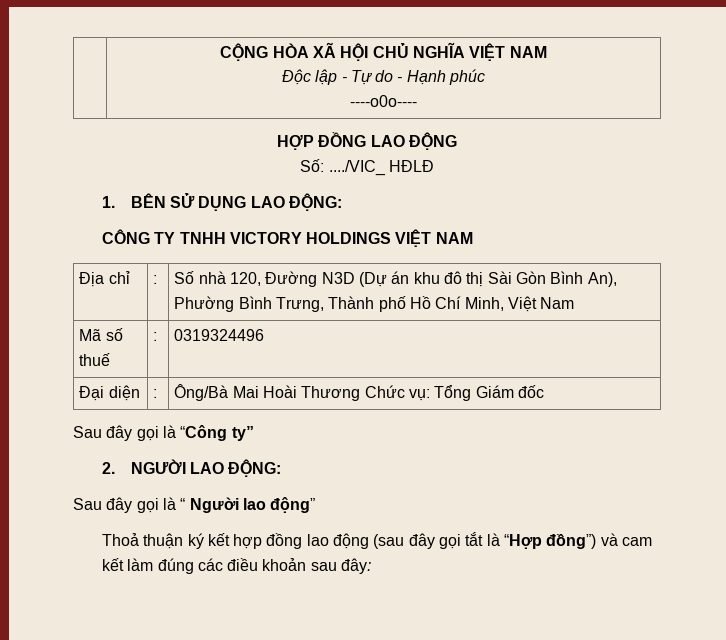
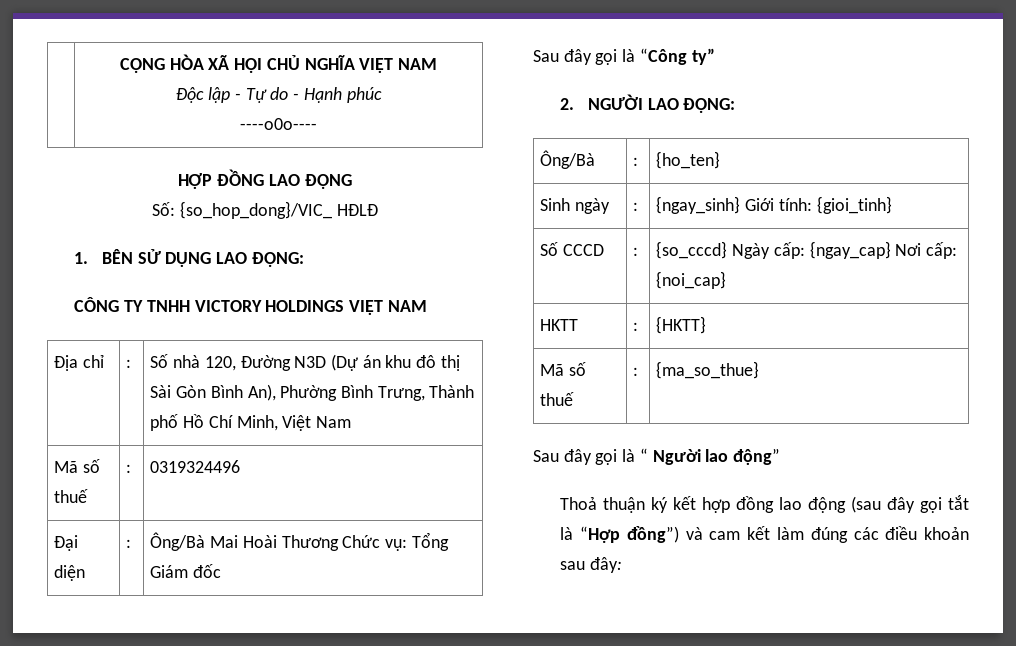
[328,160,386,176] ..../VIC_ -> [180,201,332,219] {so_hop_dong}/VIC_
(282, 468) none -> [540,150,596,169] [633,157,639,166] [656,151,721,169] [540,198,611,214] [633,202,639,211] [656,196,892,214] [540,242,605,256] [633,247,639,256] [656,241,958,259] [656,271,727,289] [540,319,579,331] [633,322,639,331] [656,316,707,334] [540,362,587,376] [540,392,575,406] [633,367,639,376] [656,361,760,379] // Ông/Bà | : | {ho_ten} // Sinh ngày | : | {ngay_sinh} Giới tính: {gioi_tinh} // Số CCCD | : | {so_cccd} Ngày cấp: {ngay_cap} Nơi cấp: {noi_cap} // HKTT | : | {HKTT} // Mã số thuế | : | {ma_so_thue}

